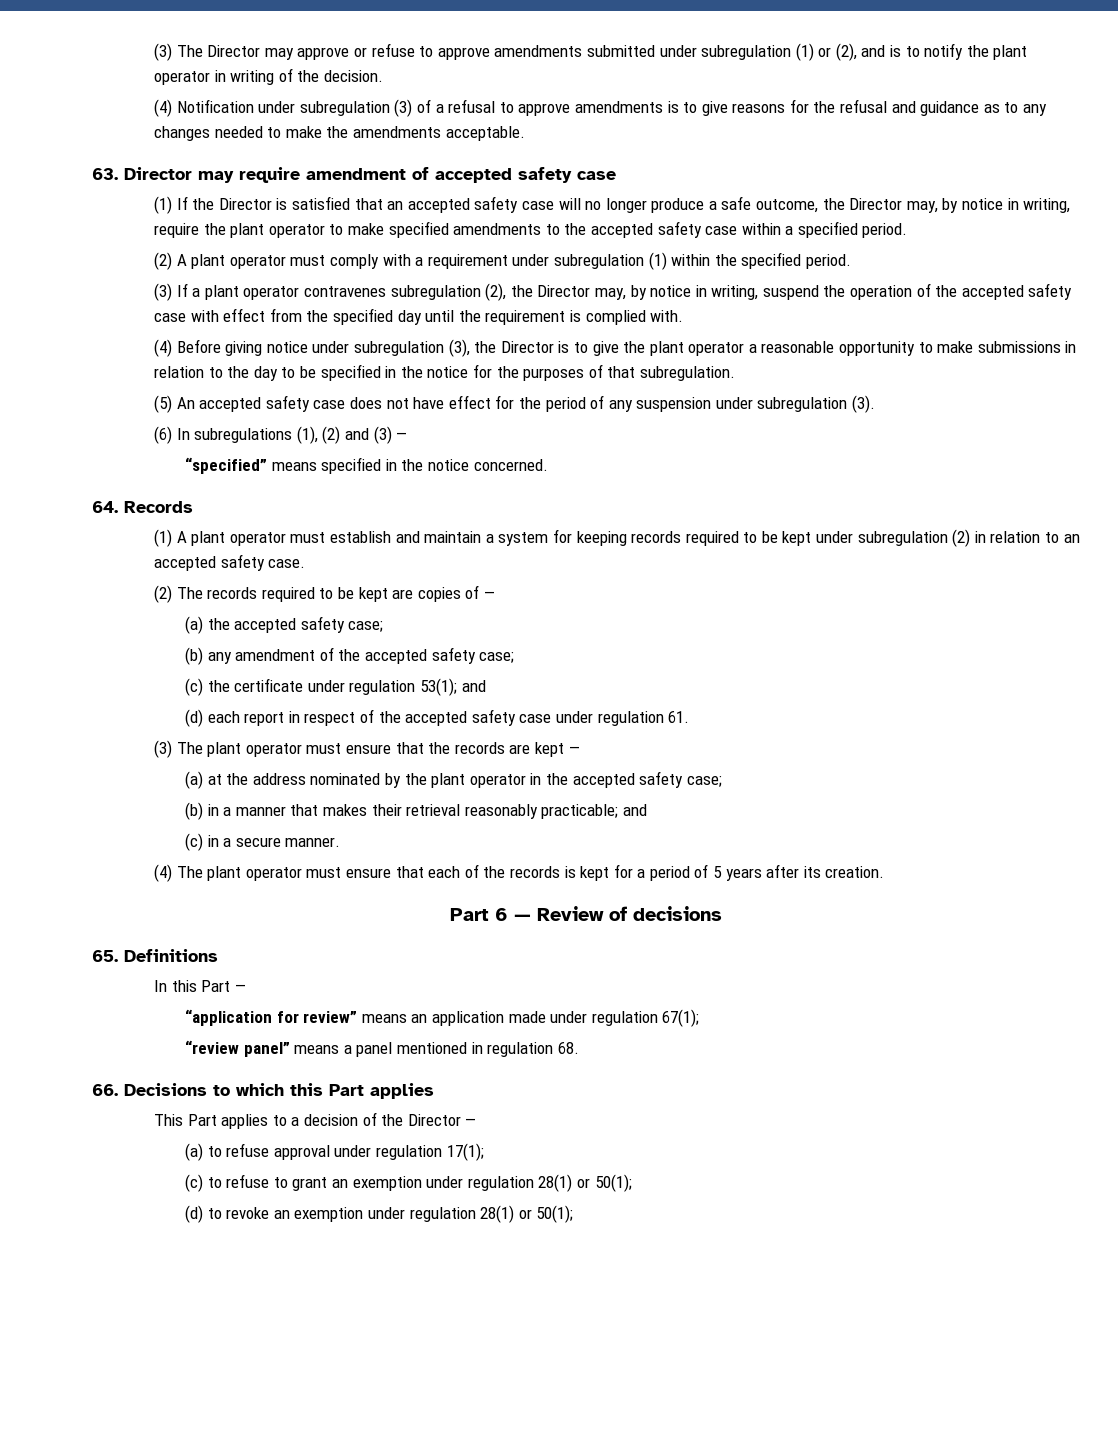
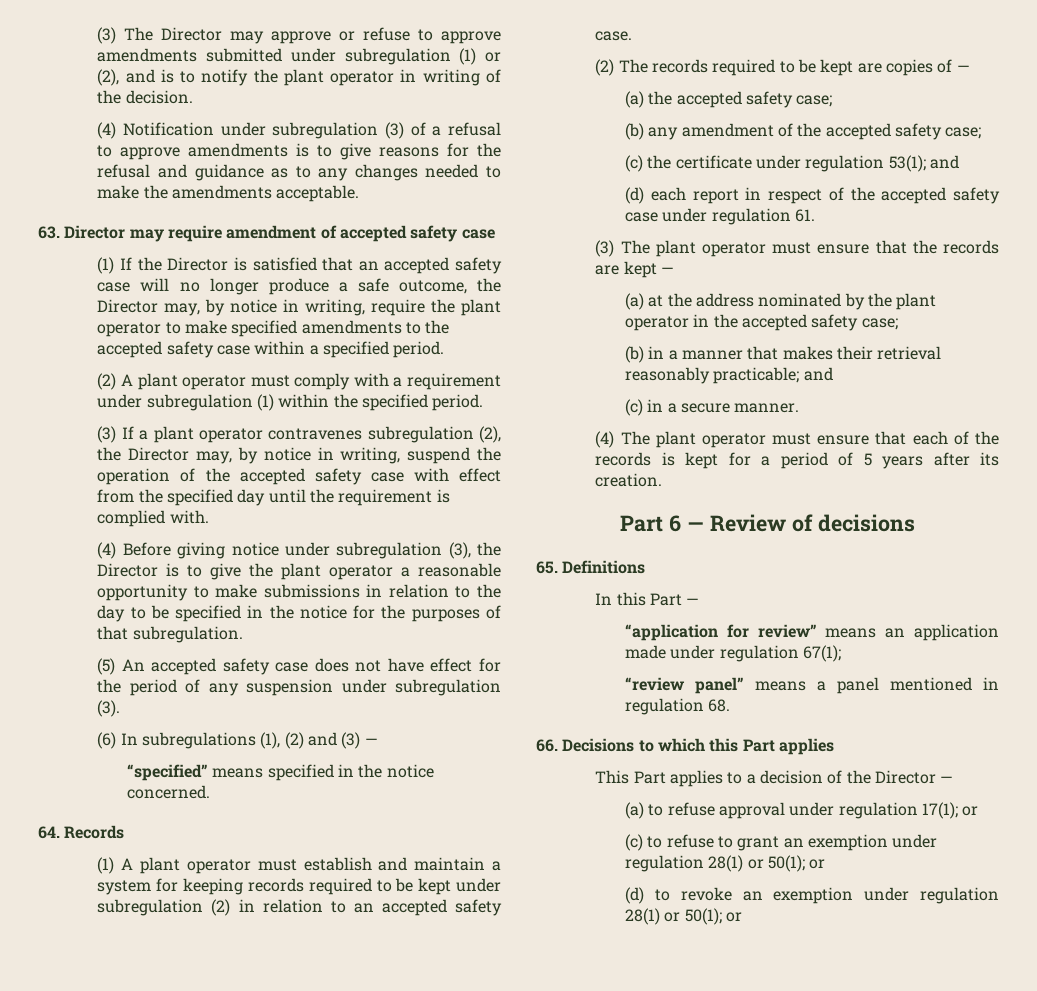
(484, 1152) none -> [962,806,979,816] or
(632, 1183) none -> [809,859,826,869] or
(574, 1214) none -> [726,912,743,922] or

